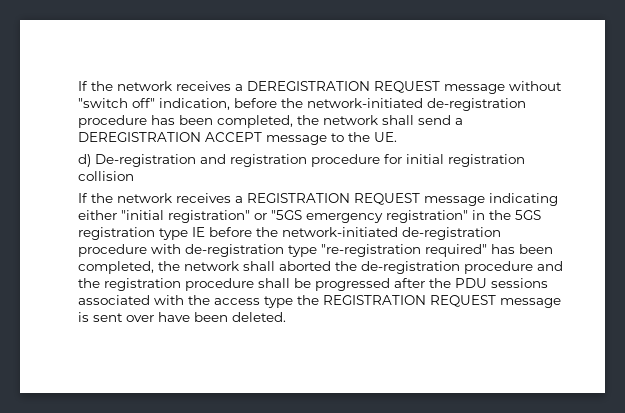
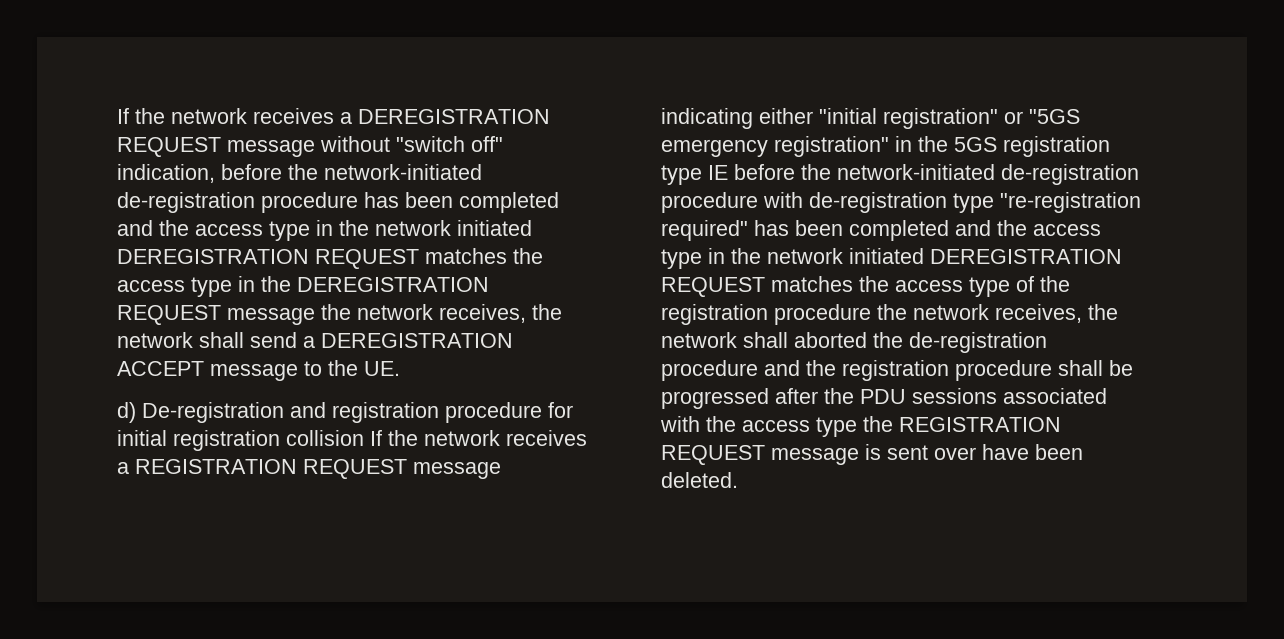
[216,115,293,128] completed, -> [458,192,559,213] [116,220,532,241] [116,248,543,269] [116,276,489,297] [116,304,526,325] completed and the access type in the network initiated DEREGISTRATION REQUEST matches the access type in the DEREGISTRATION REQUEST message the network receives,
(134, 176) // -> (364, 438) none
[77,261,154,274] completed, -> [848,220,1101,241] [660,248,1122,269] [660,276,1070,297] [660,304,1082,325] completed and the access type in the network initiated DEREGISTRATION REQUEST matches the access type of the registration procedure the network receives,

